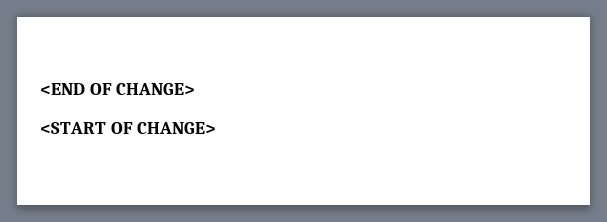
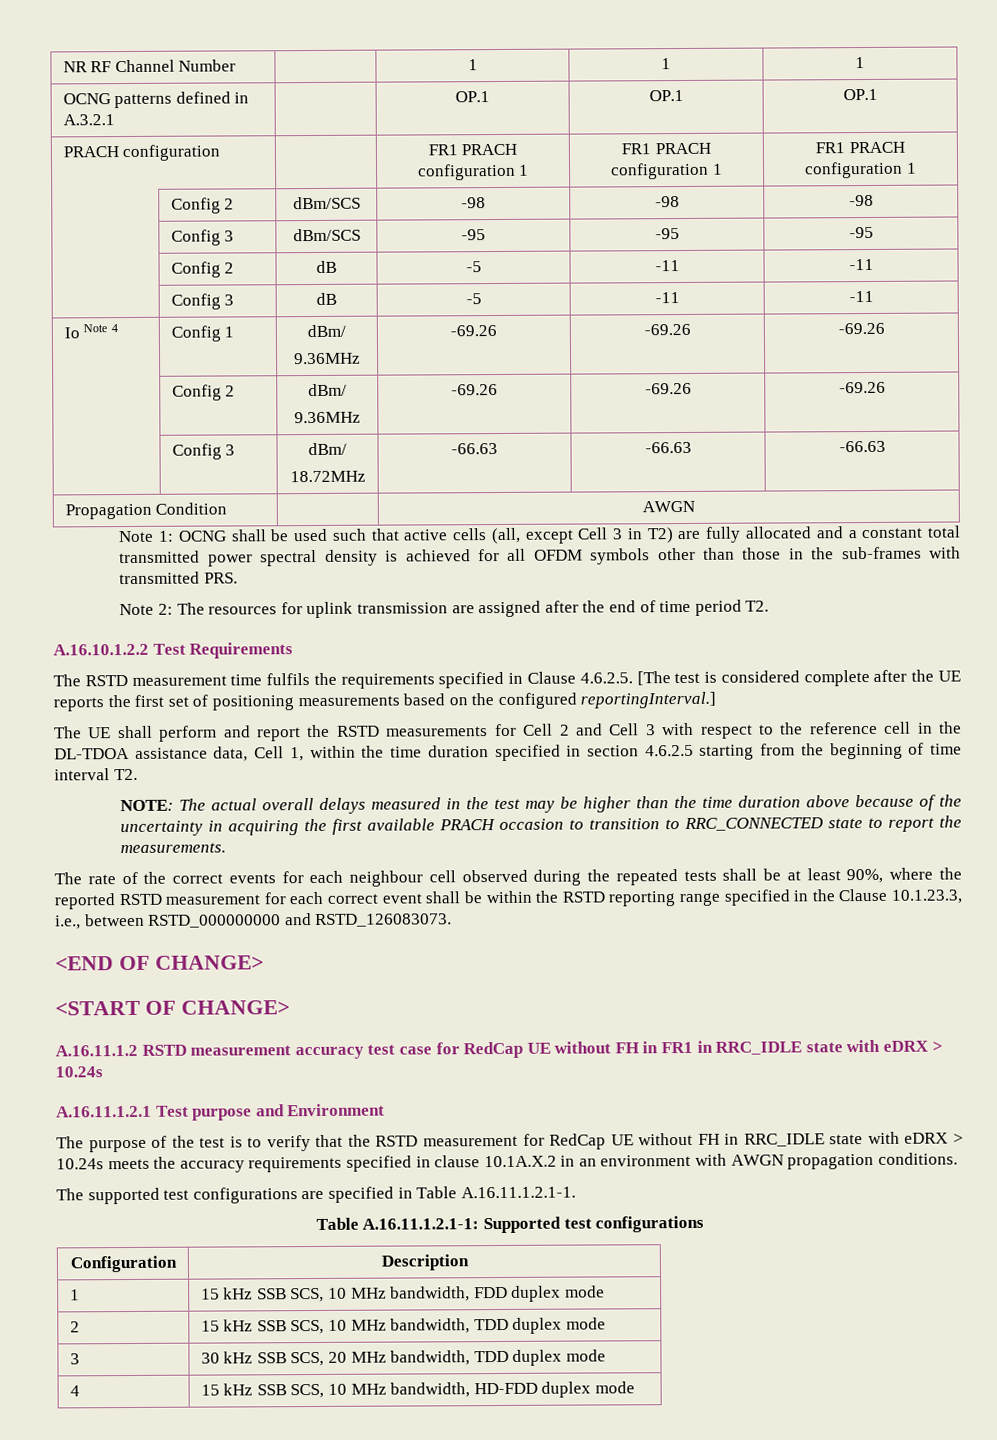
(40, 89) none -> [62,59,237,73] [467,59,478,71] [661,58,671,70] [855,57,865,69] [62,91,250,109] [62,114,115,126] [455,91,490,103] [648,89,684,102] [842,88,878,101] [62,144,221,162] [427,143,518,156] [416,163,530,181] [621,142,711,155] [610,162,723,180] [815,141,905,154] [804,161,917,179] [170,197,235,214] [292,196,361,210] [461,197,486,209] [654,196,680,208] [848,194,874,207] [170,229,235,246] [292,228,361,242] [461,229,486,241] [654,228,680,240] [848,226,874,239] [170,261,235,278] [316,260,337,273] [465,261,482,273] [654,260,680,272] [848,258,874,271] [170,293,235,310] [316,292,337,305] [465,293,482,305] [654,292,680,304] [848,290,874,303] [63,324,118,339] [170,325,235,342] [307,324,346,338] [294,352,361,365] [450,325,497,337] [643,323,691,336] [837,322,885,335] [171,384,236,401] [308,383,347,397] [294,411,361,424] [451,384,498,396] [644,382,692,395] [838,381,886,394] [171,443,236,460] [308,442,347,456] [289,470,366,483] [451,443,498,455] [644,441,692,454] [838,440,886,453] [64,502,228,520] [642,500,695,513] [118,525,961,545] [119,546,961,567] [119,571,239,585] [119,599,770,619] [53,642,294,659] [53,669,962,689] [53,691,717,712] [54,721,962,742] [54,742,962,762] [54,768,138,781] [120,794,962,814] [120,815,963,837] [120,842,227,854] [54,867,963,887] [54,888,962,910] [55,913,453,930] NR RF Channel Number | | 1 | 1 | 1 // OCNG patterns defined in A.3.2.1 | | OP.1 | OP.1 | OP.1 // PRACH configuration | | FR1 PRACH configuration 1 | FR1 PRACH configuration 1 | FR1 PRACH configuration 1 // | Config 2 | dBm/SCS | -98 | -98 | -98 // | Config 3 | dBm/SCS | -95 | -95 | -95 // | Config 2 | dB | -5 | -11 | -11 // | Config 3 | dB | -5 | -11 | -11 // Io Note 4 | Config 1 | dBm/ // 9.36MHz | -69.26 | -69.26 | -69.26 // | Config 2 | dBm/ // 9.36MHz | -69.26 | -69.26 | -69.26 // | Config 3 | dBm/ // 18.72MHz | -66.63 | -66.63 | -66.63 // Propagation Condition | | AWGN // Note 1: OCNG shall be used such that active cells (all, except Cell 3 in T2) are fully allocated and a constant total transmitted power spectral density is achieved for all OFDM symbols other than those in the sub-frames with transmitted PRS. // Note 2: The resources for uplink transmission are assigned after the end of time period T2. // A.16.10.1.2.2 Test Requirements // The RSTD measurement time fulfils the requirements specified in Clause 4.6.2.5. [The test is considered complete after the UE reports the first set of positioning measurements based on the configured reportingInterval.] // The UE shall perform and report the RSTD measurements for Cell 2 and Cell 3 with respect to the reference cell in the DL-TDOA assistance data, Cell 1, within the time duration specified in section 4.6.2.5 starting from the beginning of time interval T2. // NOTE: The actual overall delays measured in the test may be higher than the time duration above because of the uncertainty in acquiring the first available PRACH occasion to transition to RRC_CONNECTED state to report the measurements. // The rate of the correct events for each neighbour cell observed during the repeated tests shall be at least 90%, where the reported RSTD measurement for each correct event shall be within the RSTD reporting range specified in the Clause 10.1.23.3, i.e., between RSTD_000000000 and RSTD_126083073. //
(217, 128) none -> [55,1039,943,1060] [55,1066,103,1078] [56,1103,386,1121] [56,1131,964,1153] [56,1152,958,1173] [56,1186,576,1205] [315,1215,705,1234] [69,1255,177,1273] [380,1254,469,1271] [69,1289,80,1301] [200,1285,606,1303] [69,1321,80,1333] [200,1317,607,1335] [69,1353,80,1365] [200,1349,607,1367] [69,1385,80,1397] [200,1381,636,1399] // A.16.11.1.2 RSTD measurement accuracy test case for RedCap UE without FH in FR1 in RRC_IDLE state with eDRX > 10.24s // A.16.11.1.2.1 Test purpose and Environment // The purpose of the test is to verify that the RSTD measurement for RedCap UE without FH in RRC_IDLE state with eDRX > 10.24s meets the accuracy requirements specified in clause 10.1A.X.2 in an environment with AWGN propagation conditions. // The supported test configurations are specified in Table A.16.11.1.2.1-1. // Table A.16.11.1.2.1-1: Supported test configurations // Configuration | Description // 1 | 15 kHz SSB SCS, 10 MHz bandwidth, FDD duplex mode // 2 | 15 kHz SSB SCS, 10 MHz bandwidth, TDD duplex mode // 3 | 30 kHz SSB SCS, 20 MHz bandwidth, TDD duplex mode // 4 | 15 kHz SSB SCS, 10 MHz bandwidth, HD-FDD duplex mode

